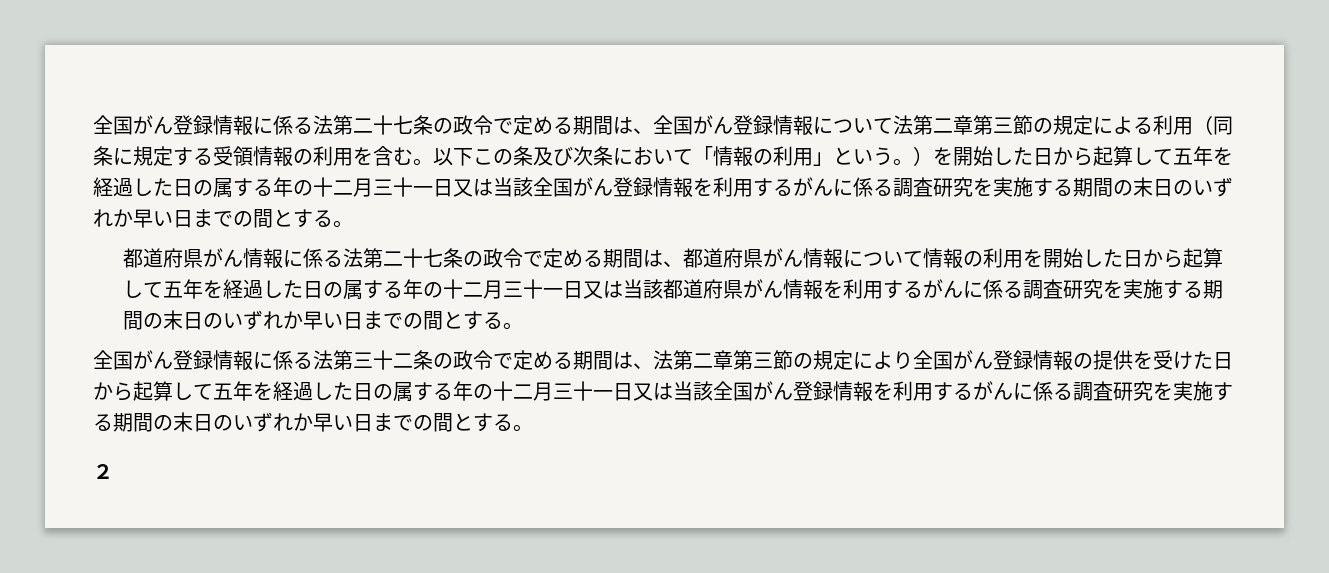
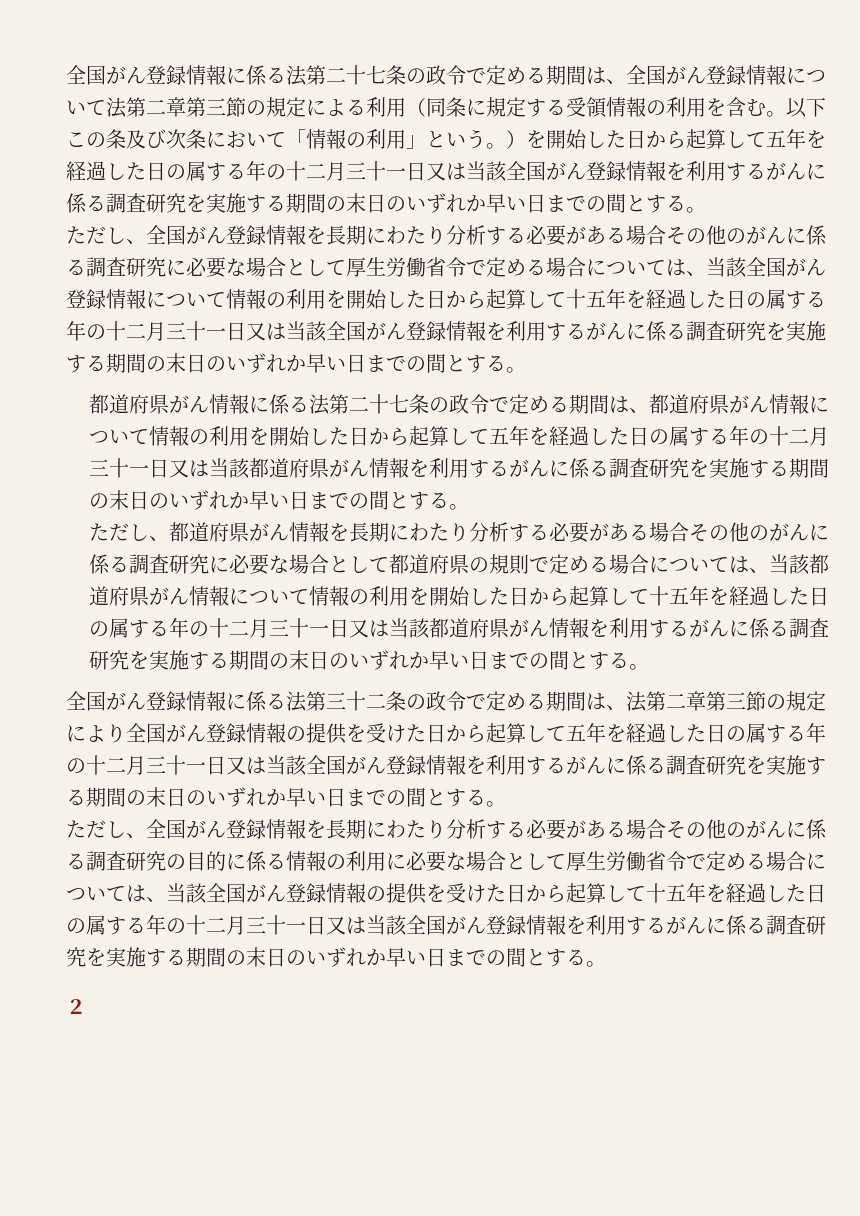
(353, 224) none -> [66,225,827,246] [66,257,826,278] [66,289,826,309] [66,321,826,342] [66,353,526,373] // ただし、全国がん登録情報を長期にわたり分析する必要がある場合その他のがんに係る調査研究に必要な場合として厚生労働省令で定める場合については、当該全国がん登録情報について情報の利用を開始した日から起算して十五年を経過した日の属する年の十二月三十一日又は当該全国がん登録情報を利用するがんに係る調査研究を実施する期間の末日のいずれか早い日までの間とする。
(523, 326) none -> [89,522,830,543] [89,554,830,575] [89,586,830,606] [89,618,830,639] [89,650,650,670] // ただし、都道府県がん情報を長期にわたり分析する必要がある場合その他のがんに係る調査研究に必要な場合として都道府県の規則で定める場合については、当該都道府県がん情報について情報の利用を開始した日から起算して十五年を経過した日の属する年の十二月三十一日又は当該都道府県がん情報を利用するがんに係る調査研究を実施する期間の末日のいずれか早い日までの間とする。
(533, 428) none -> [66,819,827,840] [66,851,826,872] [66,883,826,904] [66,915,826,936] [66,947,606,967] // ただし、全国がん登録情報を長期にわたり分析する必要がある場合その他のがんに係る調査研究の目的に係る情報の利用に必要な場合として厚生労働省令で定める場合については、当該全国がん登録情報の提供を受けた日から起算して十五年を経過した日の属する年の十二月三十一日又は当該全国がん登録情報を利用するがんに係る調査研究を実施する期間の末日のいずれか早い日までの間とする。

